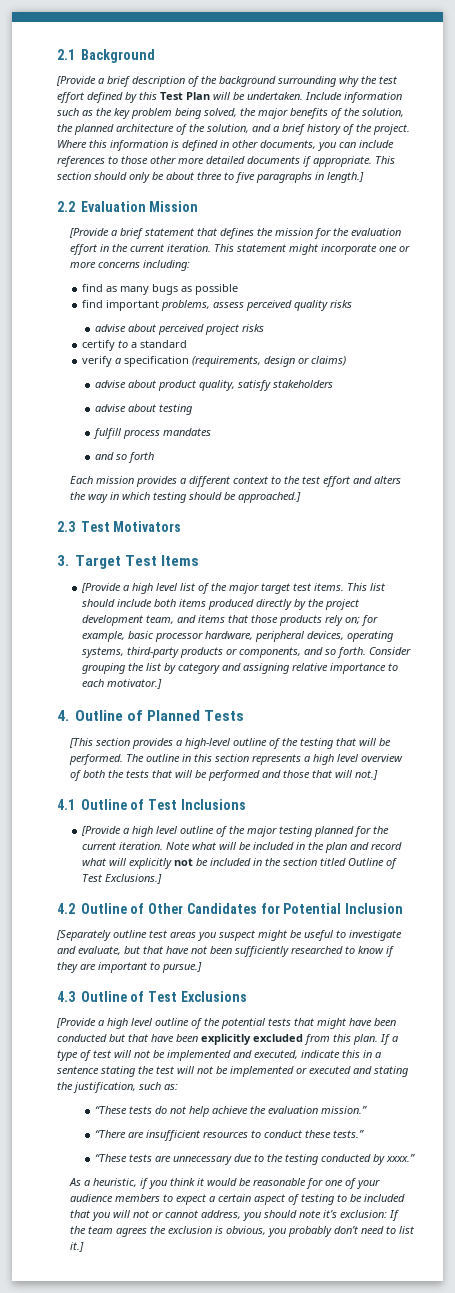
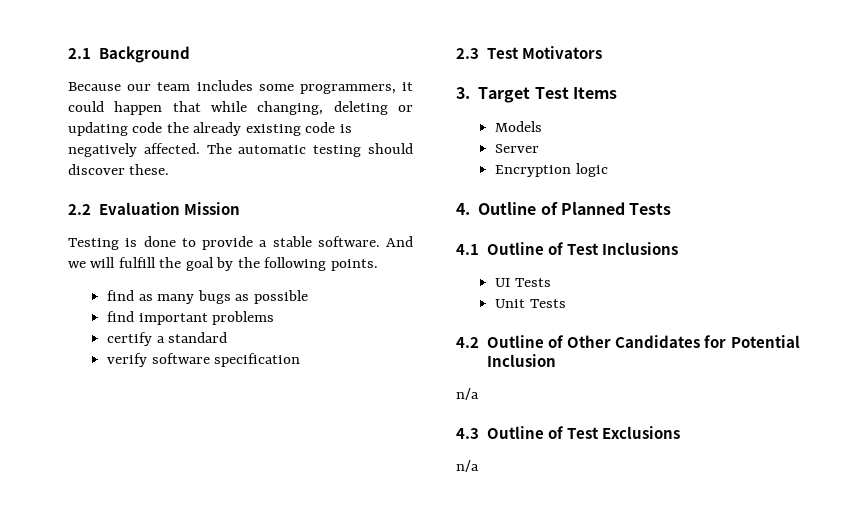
[56,76,397,87] [57,92,402,103] [57,108,404,119] [57,124,410,135] [57,140,394,151] [57,156,395,167] [57,172,364,183] [57,201,199,212] [68,228,401,239] [69,244,410,255] [69,260,190,271] [Provide a brief description of the background surrounding why the test effort defined by this Test Plan will be undertaken. Include information such as the key problem being solved, the major benefits of the solution, the planned architecture of the solution, and a brief history of the project. Where this information is defined in other documents, you can include references to those other more detailed documents if appropriate. This section should only be about three to five paragraphs in length.] // 2.2 Evaluation Mission // [Provide a brief statement that defines the mission for the evaluation effort in the current iteration. This statement might incorporate one or more concerns including: -> [68,80,413,94] [68,101,413,115] [68,122,352,136] [68,143,414,157] [68,164,170,175] [68,202,241,215] [68,236,413,250] [68,257,378,271] Because our team includes some programmers, it could happen that while changing, deleting or updating code the already existing code is negatively affected. The automatic testing should discover these. // 2.2 Evaluation Mission // Testing is done to provide a stable software. And we will fulfill the goal by the following points.
[161,300,353,311] [94,324,264,335] problems, assess perceived quality risks // advise about perceived project risks -> [212,311,275,325] problems
[118,340,129,348] to -> (153, 339) none
[115,358,123,364] a -> [151,353,210,364] software
[192,356,347,367] [94,380,333,391] [94,404,193,415] [92,428,211,439] [94,452,154,463] [69,476,401,487] [69,492,301,503] (requirements, design or claims) // advise about product quality, satisfy stakeholders // advise about testing // fulfill process mandates // and so forth // Each mission provides a different context to the test effort and alters the way in which testing should be approached.] -> (301, 360) none
[81,583,386,594] [82,599,360,610] [82,615,379,626] [82,631,395,642] [82,647,412,658] [82,663,399,674] [82,679,163,689] [Provide a high level list of the major target test items. This list should include both items produced directly by the project development team, and items that those products rely on; for example, basic processor hardware, peripheral devices, operating systems, third-party products or components, and so forth. Consider grouping the list by category and assigning relative importance to each motivator.] -> [495,121,543,132] [495,144,540,153] [495,163,608,177] Models // Server // Encryption logic
[68,738,391,749] [68,754,403,765] [69,770,378,781] // [This section provides a high-level outline of the testing that will be performed. The outline in this section represents a high level overview of both the tests that will be performed and those that will not.] -> (672, 209) none
[81,826,390,837] [82,842,403,853] [82,858,398,869] [82,874,163,884] [Provide a high level outline of the major testing planned for the current iteration. Note what will be included in the plan and record what will explicitly not be included in the section titled Outline of Test Exclusions.] -> [495,278,551,287] [495,299,566,308] UI Tests // Unit Tests
[56,930,402,941] [57,946,394,957] [57,962,202,973] [Separately outline test areas you suspect might be useful to investigate and evaluate, but that have not been sufficiently researched to know if they are important to pursue.] -> [456,388,479,400] n/a
[56,1018,396,1029] [57,1034,399,1045] [57,1050,382,1061] [57,1066,409,1077] [57,1082,178,1093] [94,1106,367,1117] [94,1130,364,1141] [94,1154,415,1165] [68,1178,380,1189] [69,1194,405,1205] [69,1210,399,1221] [69,1226,414,1237] [69,1242,84,1252] [Provide a high level outline of the potential tests that might have been conducted but that have been explicitly excluded from this plan. If a type of test will not be implemented and executed, indicate this in a sentence stating the test will not be implemented or executed and stating the justification, such as: // “These tests do not help achieve the evaluation mission.” // “There are insufficient resources to conduct these tests.” // “These tests are unnecessary due to the testing conducted by xxxx.” // As a heuristic, if you think it would be reasonable for one of your audience members to expect a certain aspect of testing to be included that you will not or cannot address, you should note it’s exclusion: If the team agrees the exclusion is obvious, you probably don’t need to list it.] -> [456,460,479,472] n/a

